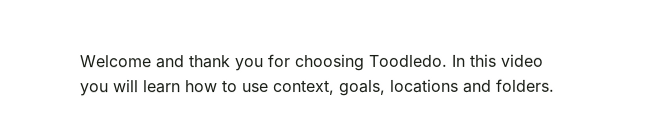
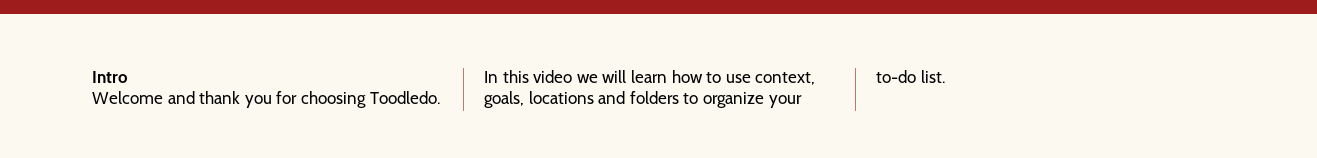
(79, 61) none -> [92,71,128,83] Intro //
[80,83,109,97] you -> [576,74,598,83] we
[496,78,555,92] folders. -> [629,91,802,108] [876,70,945,83] folders to organize your to-do list.

